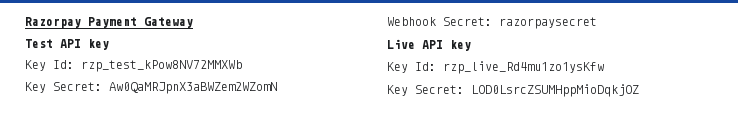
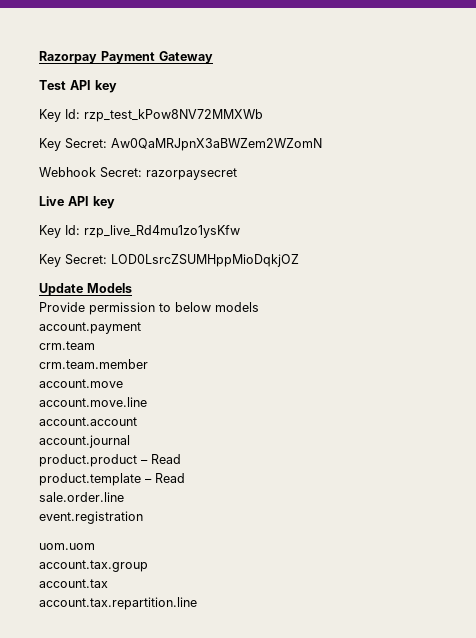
(639, 90) none -> [39,283,132,296] [39,302,259,315] [39,322,141,334] [39,341,95,350] [39,359,148,369] [39,379,123,388] [39,397,147,407] [39,417,137,426] [39,435,130,448] [39,454,181,467] [39,473,185,486] [39,492,124,502] [39,511,143,524] [39,543,95,550] [39,560,148,572] [39,579,108,588] [39,597,197,610] // Update Models // Provide permission to below models // account.payment // crm.team // crm.team.member // account.move // account.move.line // account.account // account.journal // product.product – Read // product.template – Read // sale.order.line // event.registration // uom.uom // account.tax.group // account.tax // account.tax.repartition.line

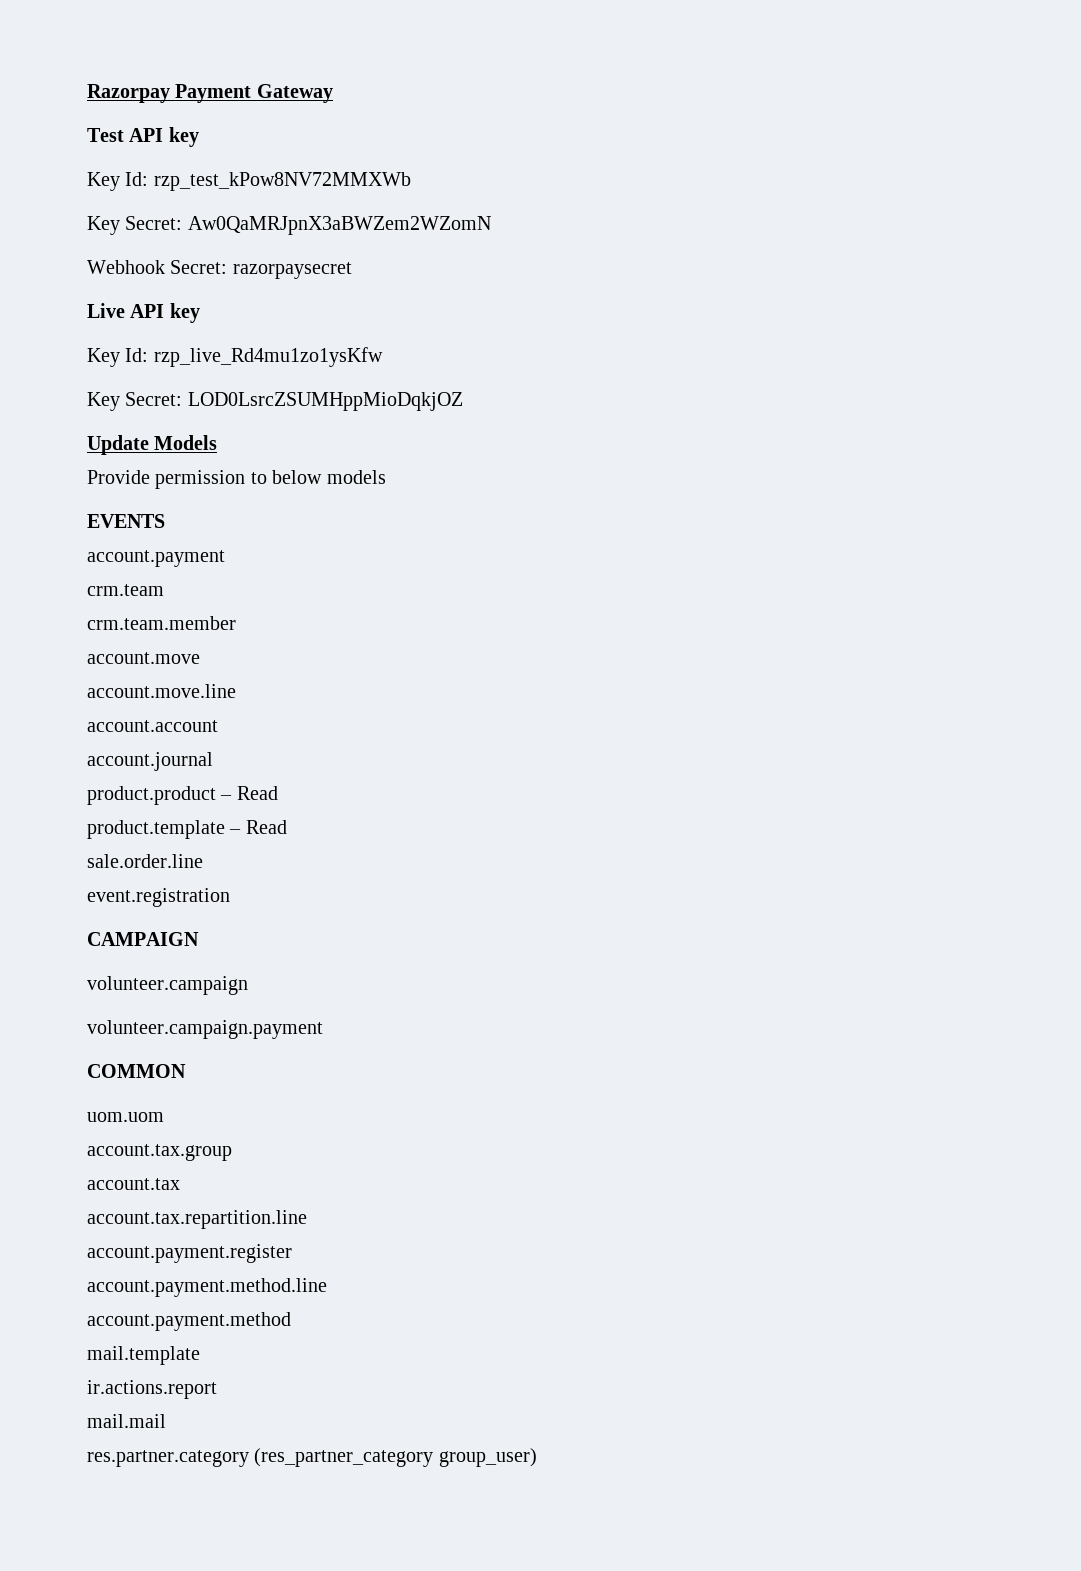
(259, 307) none -> [87,514,165,528] // EVENTS
(143, 517) none -> [87,932,199,946] [87,976,248,995] [87,1020,323,1039] [87,1064,186,1078] // CAMPAIGN // volunteer.campaign // volunteer.campaign.payment // COMMON
(197, 603) none -> [87,1244,292,1263] [87,1278,327,1297] [87,1312,291,1331] [87,1346,200,1365] [87,1380,217,1399] [87,1414,166,1428] [87,1448,537,1467] // account.payment.register // account.payment.method.line // account.payment.method // mail.template // ir.actions.report // mail.mail // res.partner.category (res_partner_category group_user)

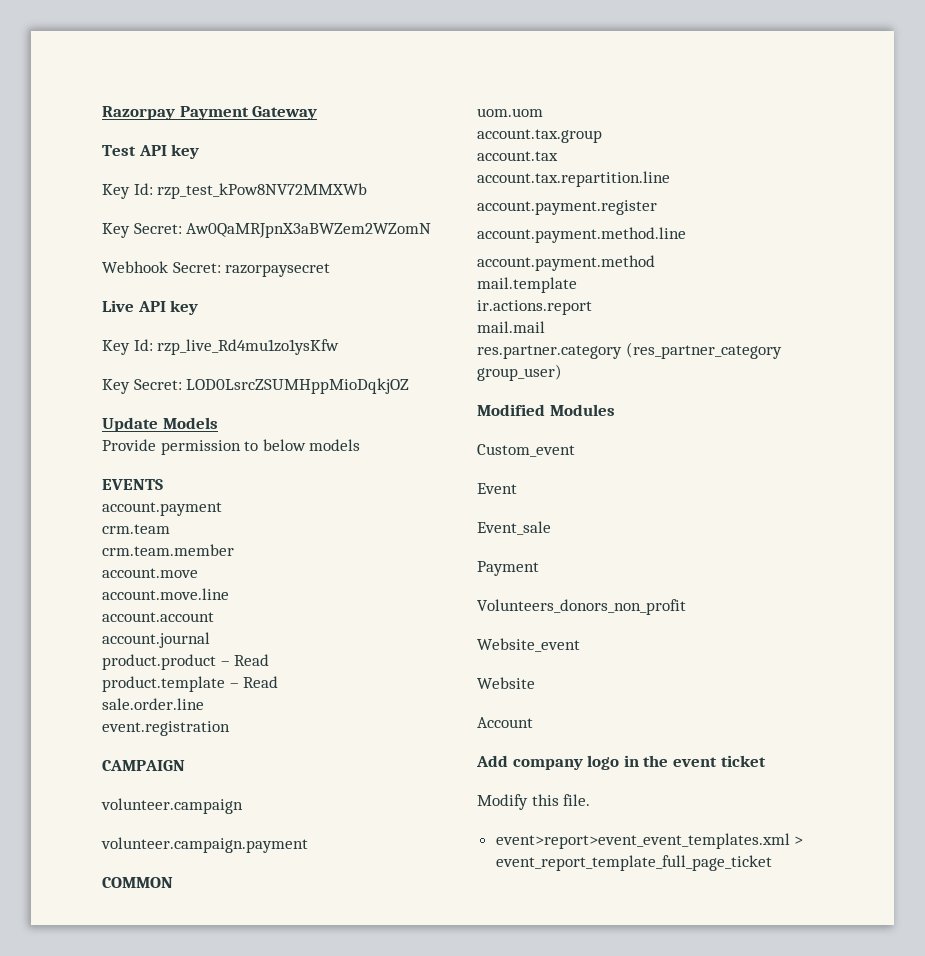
(537, 1457) none -> [477,404,615,416] [477,444,575,457] [477,483,517,494] [477,521,551,535] [477,561,539,576] [477,599,686,615] [477,638,580,652] [477,677,535,689] [477,717,533,728] [476,755,766,770] [477,794,591,810] [495,833,804,849] [495,855,772,871] // Modified Modules // Custom_event // Event // Event_sale // Payment // Volunteers_donors_non_profit // Website_event // Website // Account // Add company logo in the event ticket // Modify this file. // event>report>event_event_templates.xml > event_report_template_full_page_ticket

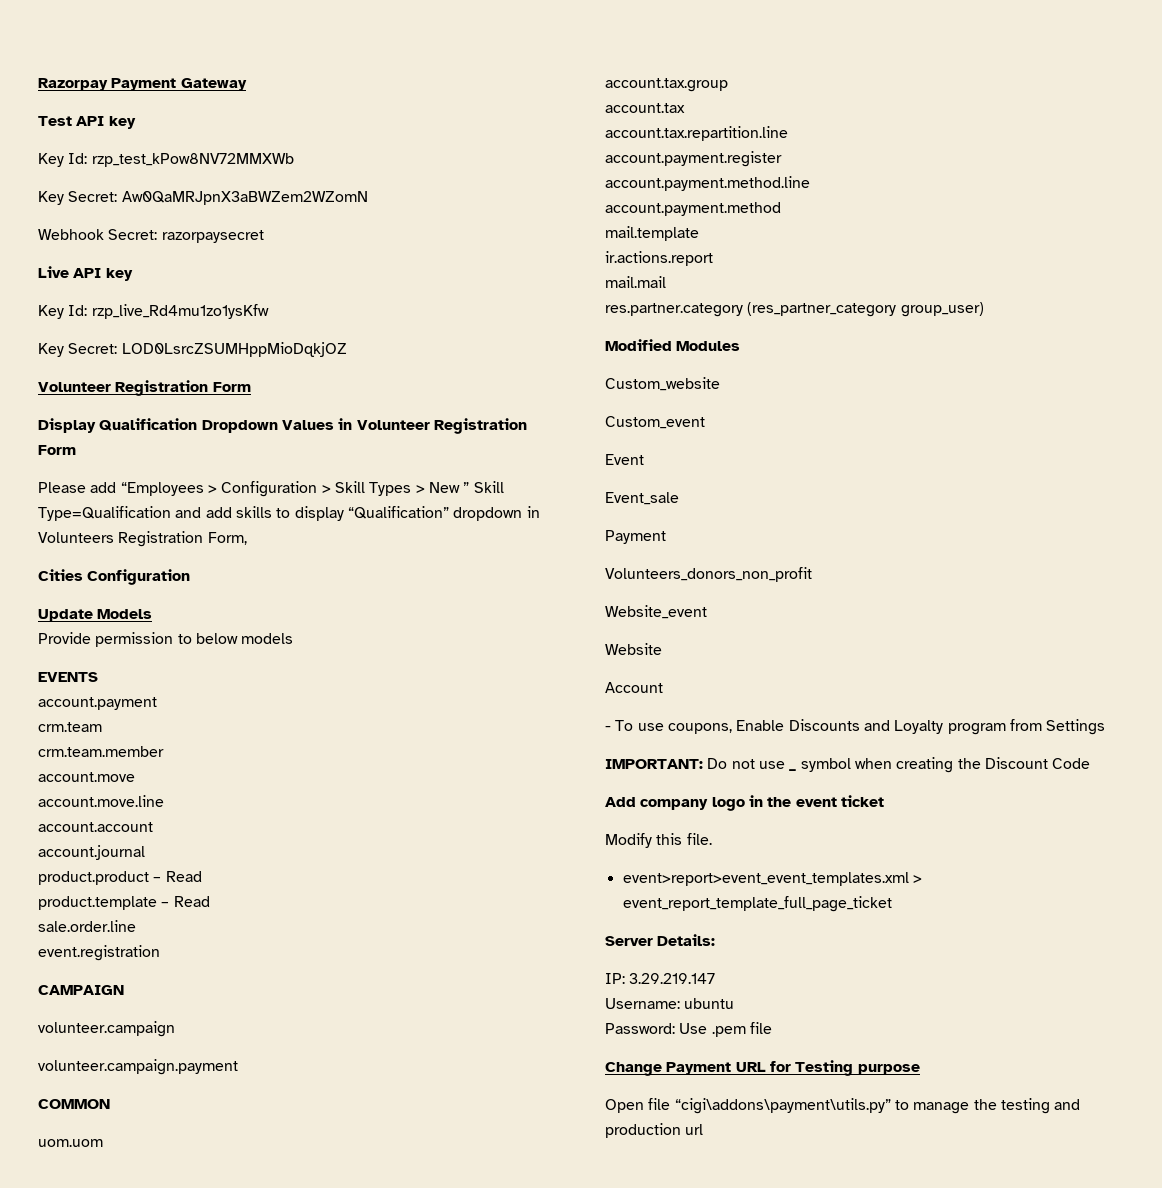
(410, 386) none -> [38,380,251,396] [38,418,527,434] [38,445,76,455] [38,481,504,497] [38,506,540,521] [38,531,247,547] [38,569,191,585] // Volunteer Registration Form // Display Qualification Dropdown Values in Volunteer Registration Form // Please add “Employees > Configuration > Skill Types > New ” Skill Type=Qualification and add skills to display “Qualification” dropdown in Volunteers Registration Form, // Cities Configuration
(615, 410) none -> [605,377,720,391] // Custom_website
(533, 722) none -> [605,719,1106,735] [605,758,785,769] [789,757,1091,773] // - To use coupons, Enable Discounts and Loyalty program from Settings // IMPORTANT: Do not use _ symbol when creating the Discount Code
(772, 863) none -> [605,934,716,946] [605,973,716,984] [605,998,735,1009] [605,1022,772,1037] [605,1060,920,1076] [605,1098,1081,1114] [605,1123,704,1138] // Server Details: // IP: 3.29.219.147 // Username: ubuntu // Password: Use .pem file // Change Payment URL for Testing purpose // Open file “cigi\addons\payment\utils.py” to manage the testing and production url

